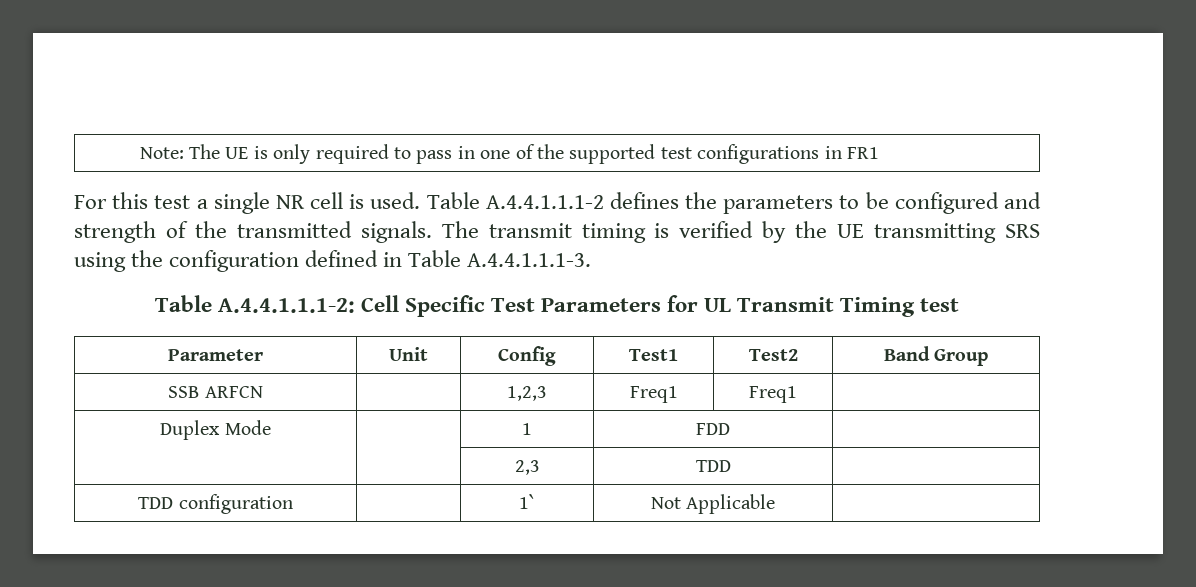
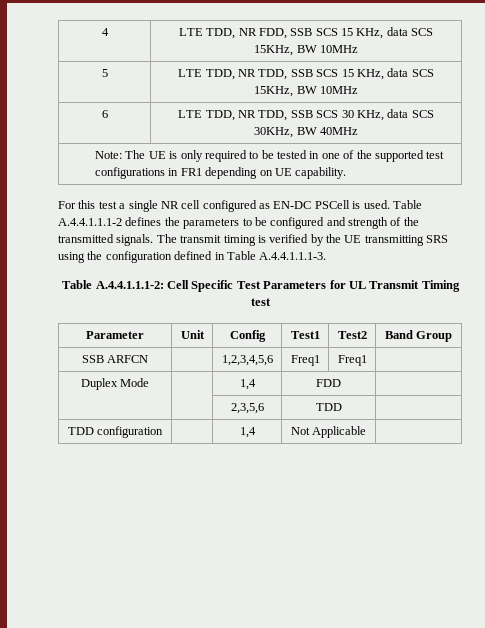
(139, 153) none -> [101,28,109,36] [178,27,434,39] [254,45,358,56] [101,69,108,77] [178,68,434,80] [254,86,358,97] [101,110,108,118] [178,109,434,121] [254,127,358,138] 4 | LTE TDD, NR FDD, SSB SCS 15 KHz, data SCS 15KHz, BW 10MHz // 5 | LTE TDD, NR TDD, SSB SCS 15 KHz, data SCS 15KHz, BW 10MHz // 6 | LTE TDD, NR TDD, SSB SCS 30 KHz, data SCS 30KHz, BW 40MHz //
[416,150,453,164] pass -> [261,150,308,159] be tested
(879, 153) none -> [205,167,347,179] depending on UE capability.
(344, 200) none -> [202,200,350,212] configured as EN-DC PSCell
[507,386,547,401] 1,2,3 -> [221,355,273,366] 1,2,3,4,5,6
[522,423,532,435] 1 -> [239,379,256,390] 1,4
[514,460,540,475] 2,3 -> [230,403,264,414] 2,3,5,6
[519,494,535,509] 1` -> [239,427,256,438] 1,4

